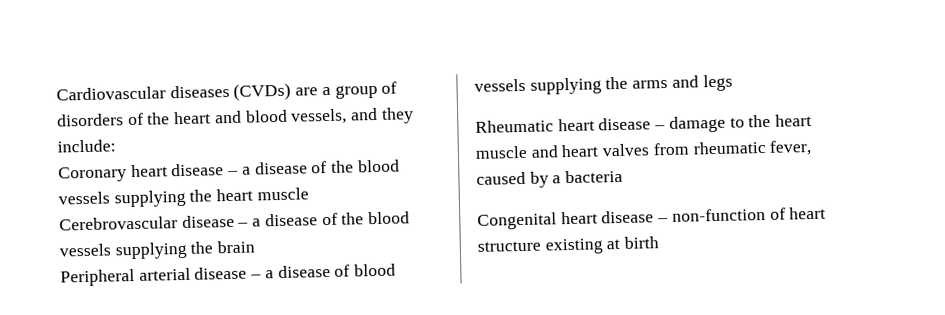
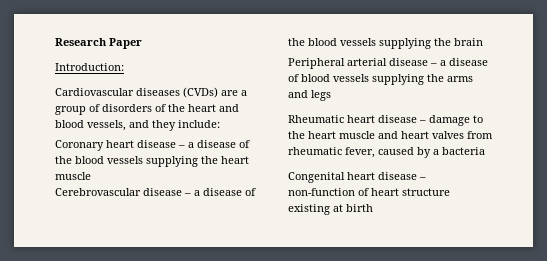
(56, 93) none -> [55,38,142,49] [55,63,124,71] Research Paper // Introduction: //

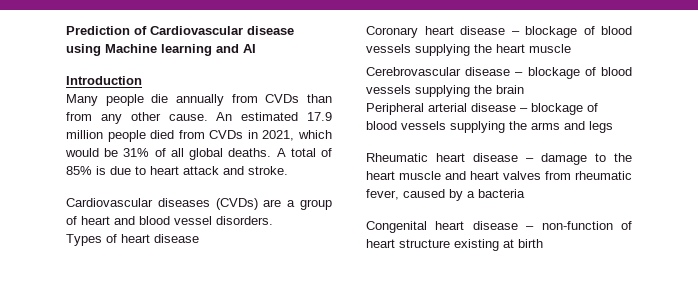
[55,38,142,49] [55,63,124,71] Research Paper // Introduction: -> [66,26,294,35] [66,44,256,56] [66,76,142,85] [66,94,332,106] [66,112,332,124] [66,130,333,142] [65,148,333,160] [66,166,288,175] Prediction of Cardiovascular disease using Machine learning and AI // Introduction // Many people die annually from CVDs than from any other cause. An estimated 17.9 million people died from CVDs in 2021, which would be 31% of all global deaths. A total of 85% is due to heart attack and stroke.
[102,104,239,112] [55,120,220,131] disorders of the heart and blood vessels, and they include: -> [81,216,273,225] [66,234,199,246] heart and blood vessel disorders. // Types of heart disease
[188,140,250,148] [55,156,72,164] a disease of the -> [525,26,595,38] blockage of
[194,188,256,196] [288,38,305,46] a disease of the -> [527,67,596,79] blockage of
[440,58,488,66] a disease -> [531,103,583,115] blockage

